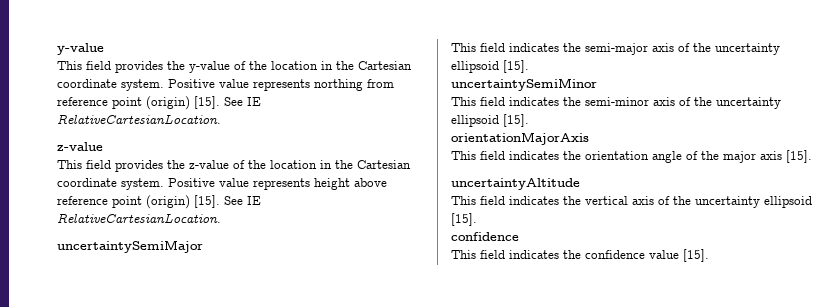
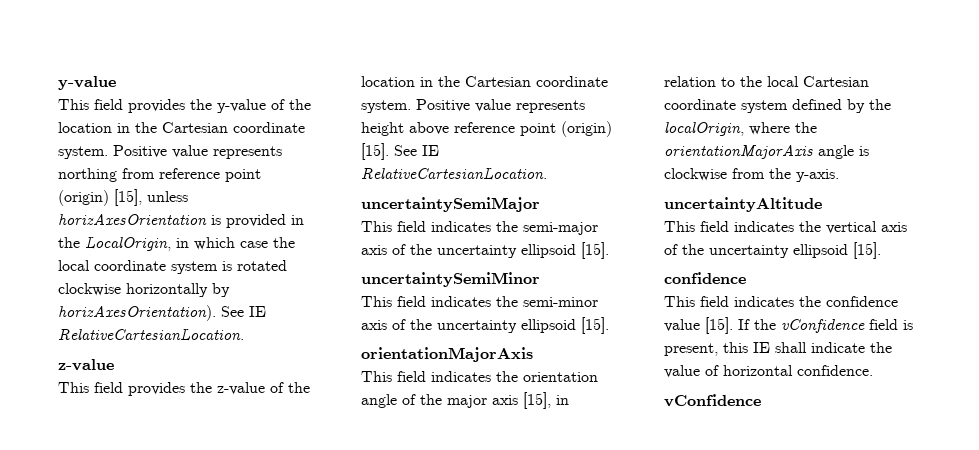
[194,96,220,109] [15]. -> [114,189,188,206] [58,213,304,228] [58,237,295,251] [58,260,287,274] [58,283,230,297] [58,305,216,321] [15], unless horizAxesOrientation is provided in the LocalOrigin, in which case the local coordinate system is rotated clockwise horizontally by horizAxesOrientation).
[786,150,812,163] [15]. -> [523,392,569,409] [664,76,869,87] [664,99,891,113] [664,122,817,136] [664,144,869,159] [664,168,839,182] [15], in relation to the local Cartesian coordinate system defined by the localOrigin, where the orientationMajorAxis angle is clockwise from the y-axis.
(709, 255) none -> [738,319,913,333] [664,342,892,356] [664,365,873,378] [664,394,761,407] If the vConfidence field is present, this IE shall indicate the value of horizontal confidence. // vConfidence

